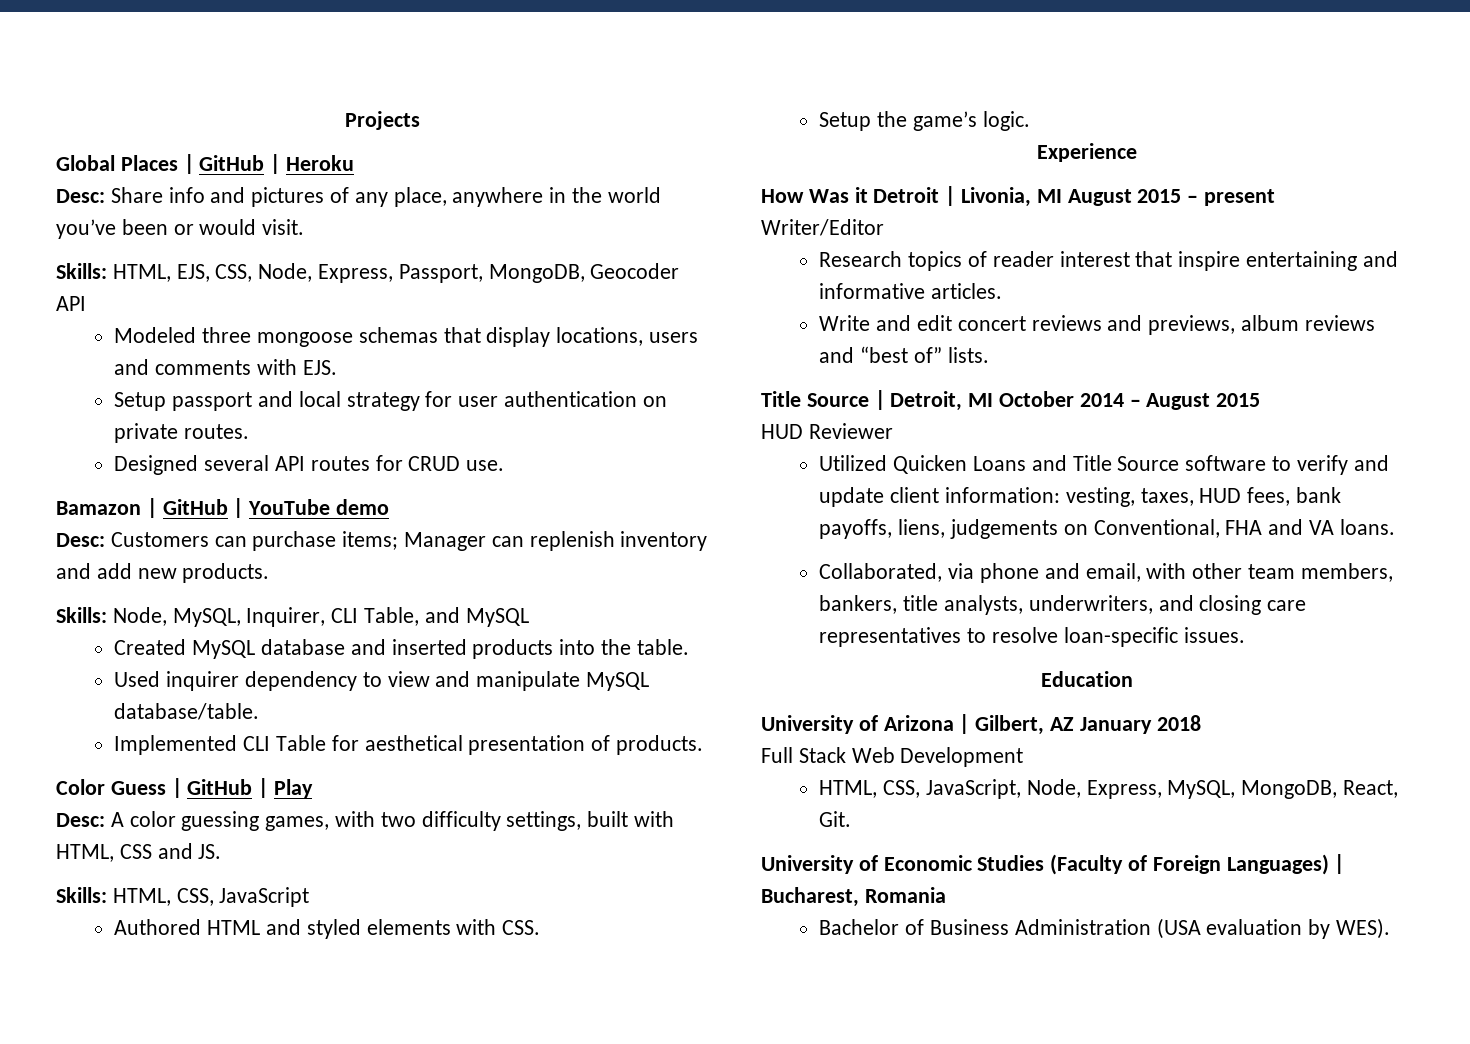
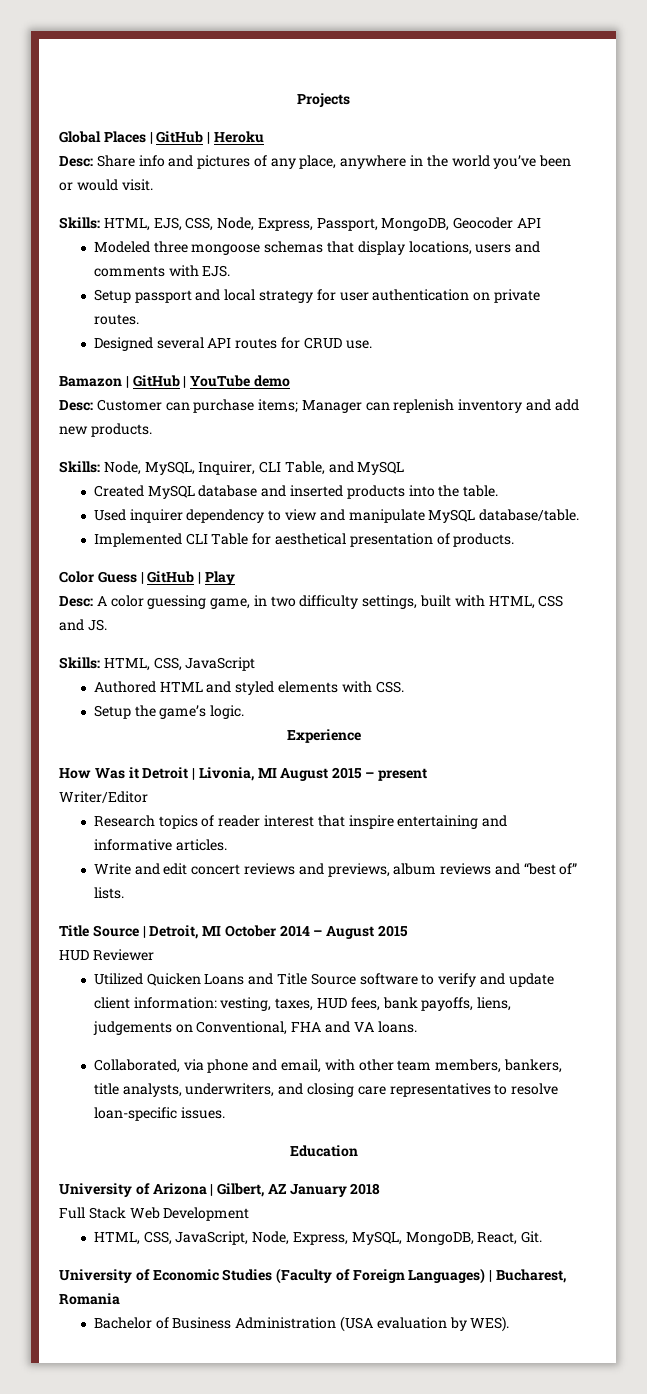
[110,532,209,547] Customers -> [96,399,162,411] Customer
[265,811,376,831] games, with -> [210,595,267,609] game, in

